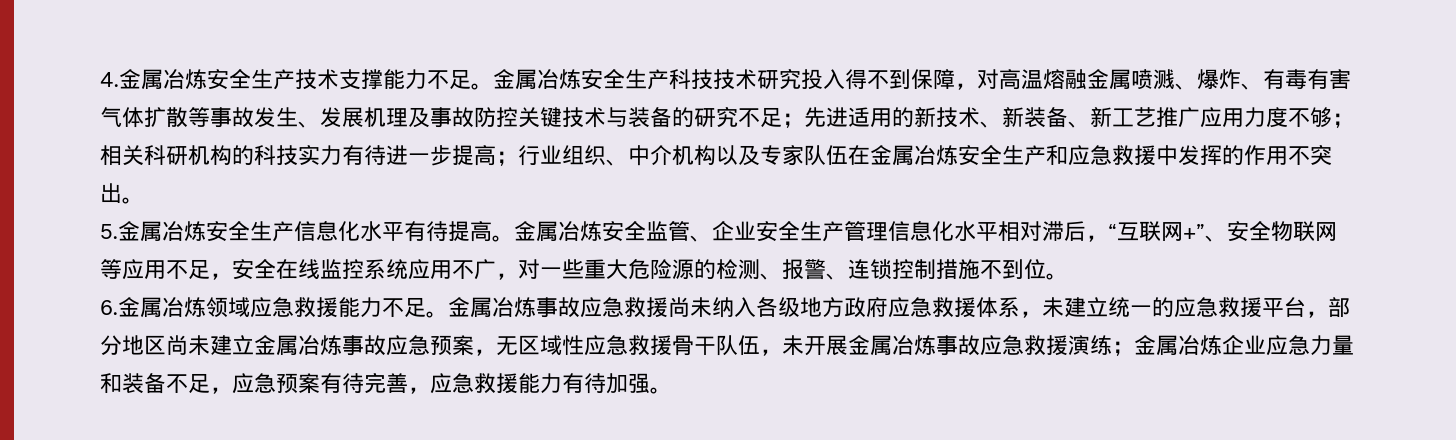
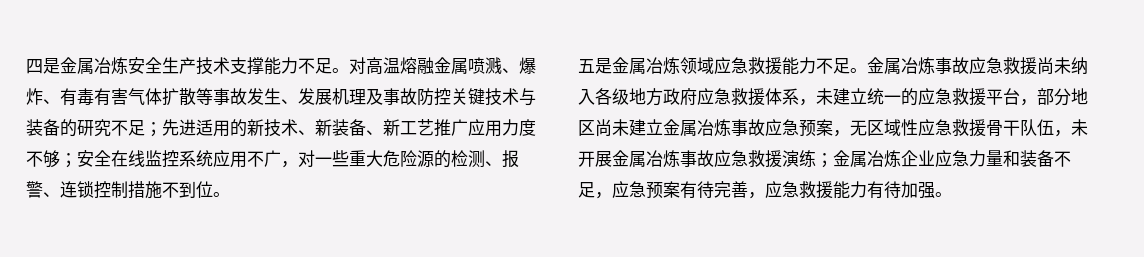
[100,72,119,87] 4. -> [26,58,60,74] 四是
[493,68,977,90] 金属冶炼安全生产科技技术研究投入得不到保障， -> (349, 70) none
[100,144,1332,166] [100,183,144,204] [100,220,1337,242] [100,259,232,280] 相关科研机构的科技实力有待进一步提高；行业组织、中介机构以及专家队伍在金属冶炼安全生产和应急救援中发挥的作用不突出。 // 5.金属冶炼安全生产信息化水平有待提高。金属冶炼安全监管、企业安全生产管理信息化水平相对滞后，“互联网+”、安全物联网等应用不足， -> (77, 160) none
[100,300,118,315] 6. -> [578,58,612,74] 五是

